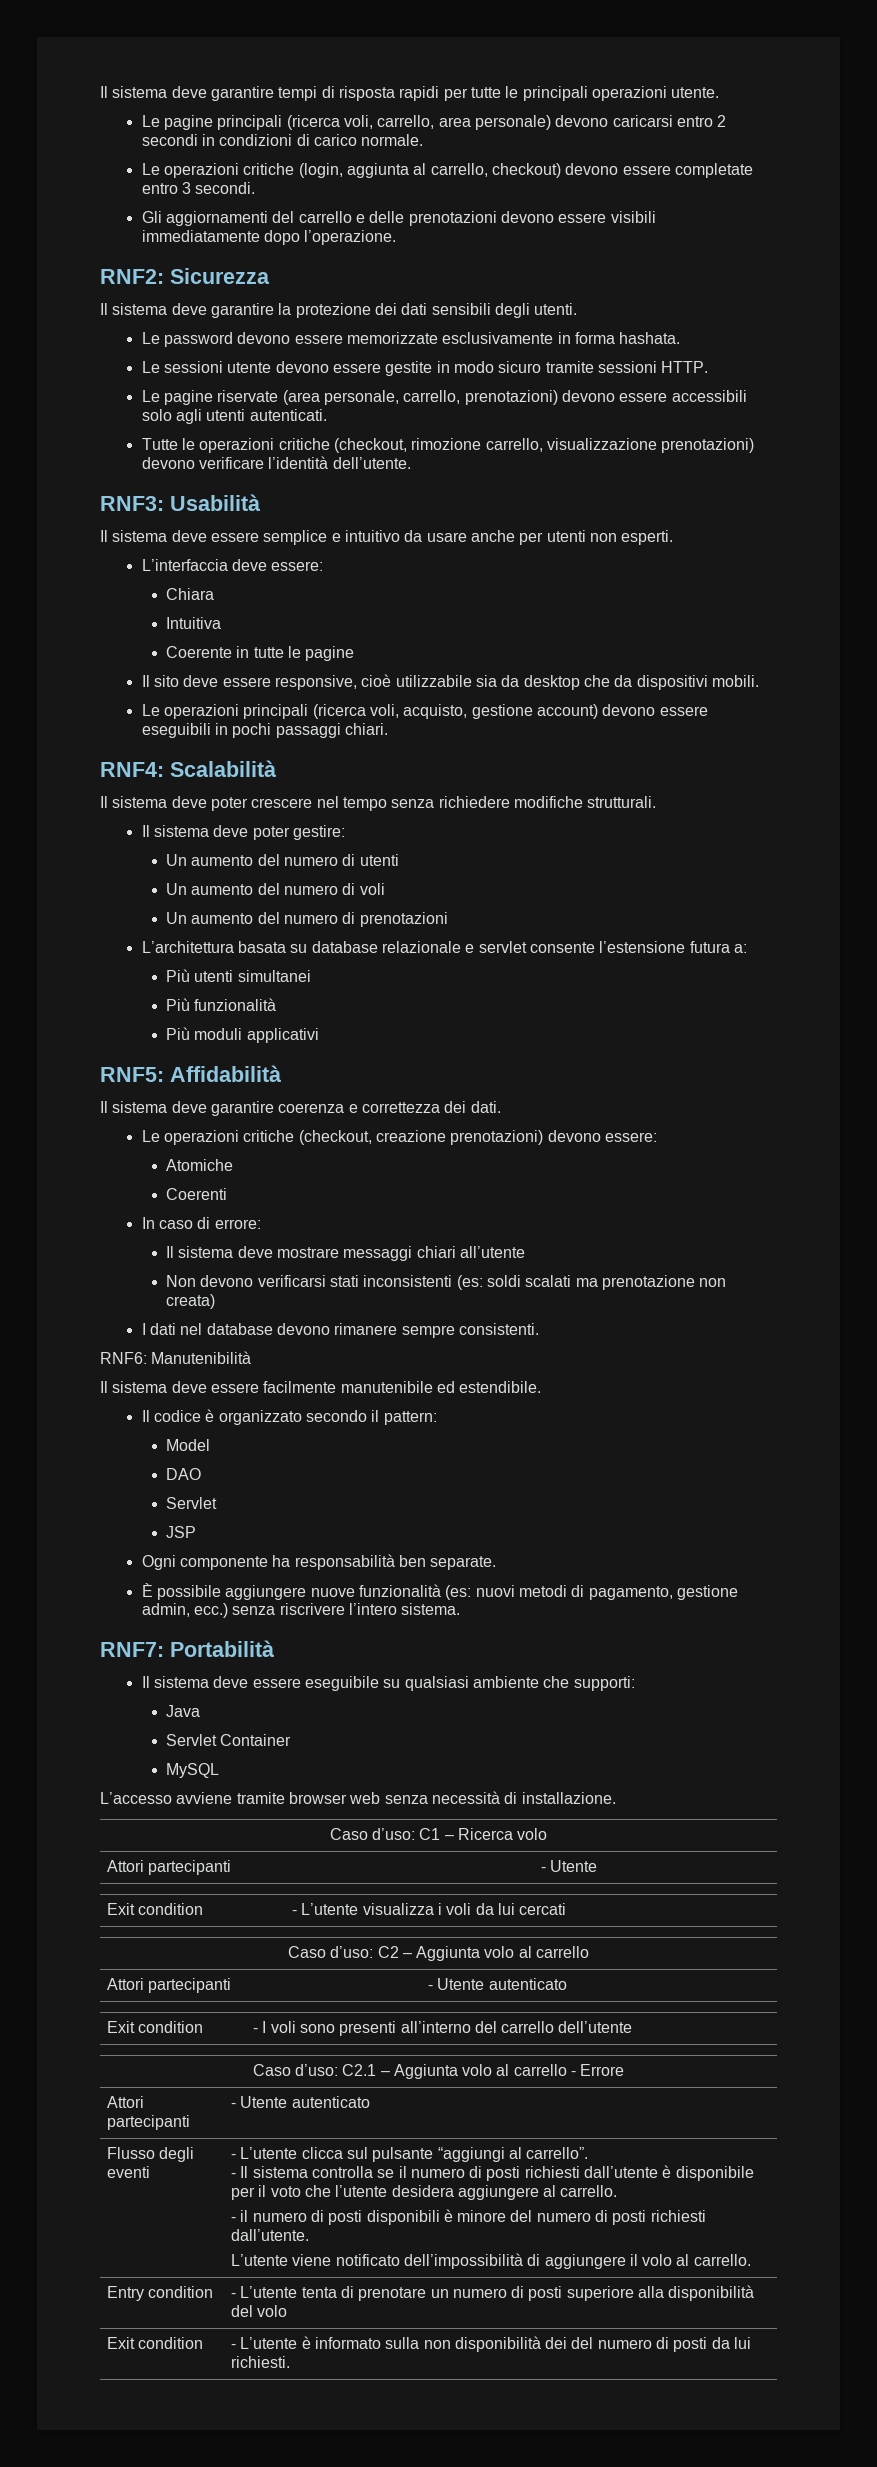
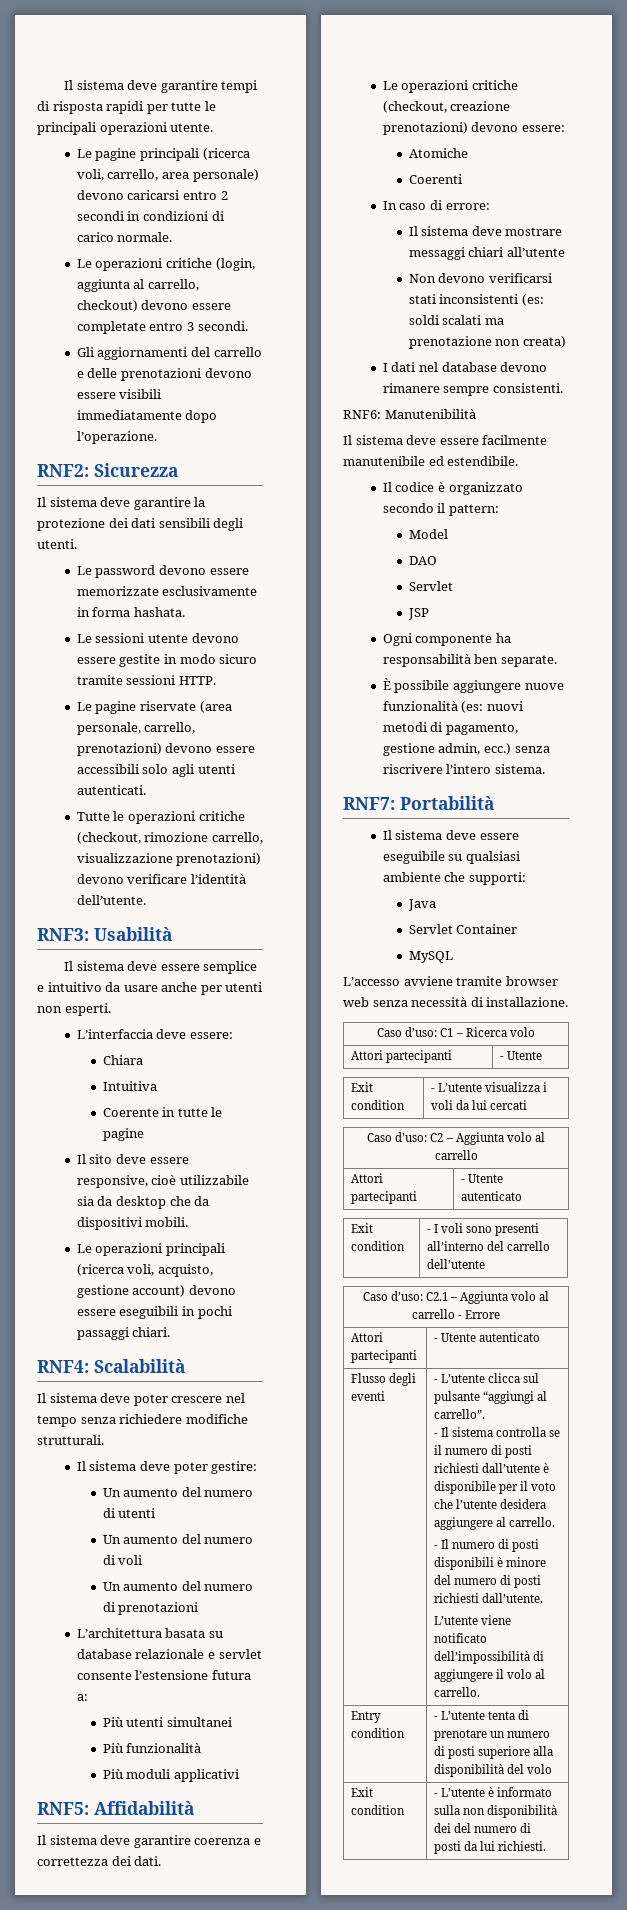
[240,2210,249,2222] il -> [441,1539,450,1549] Il

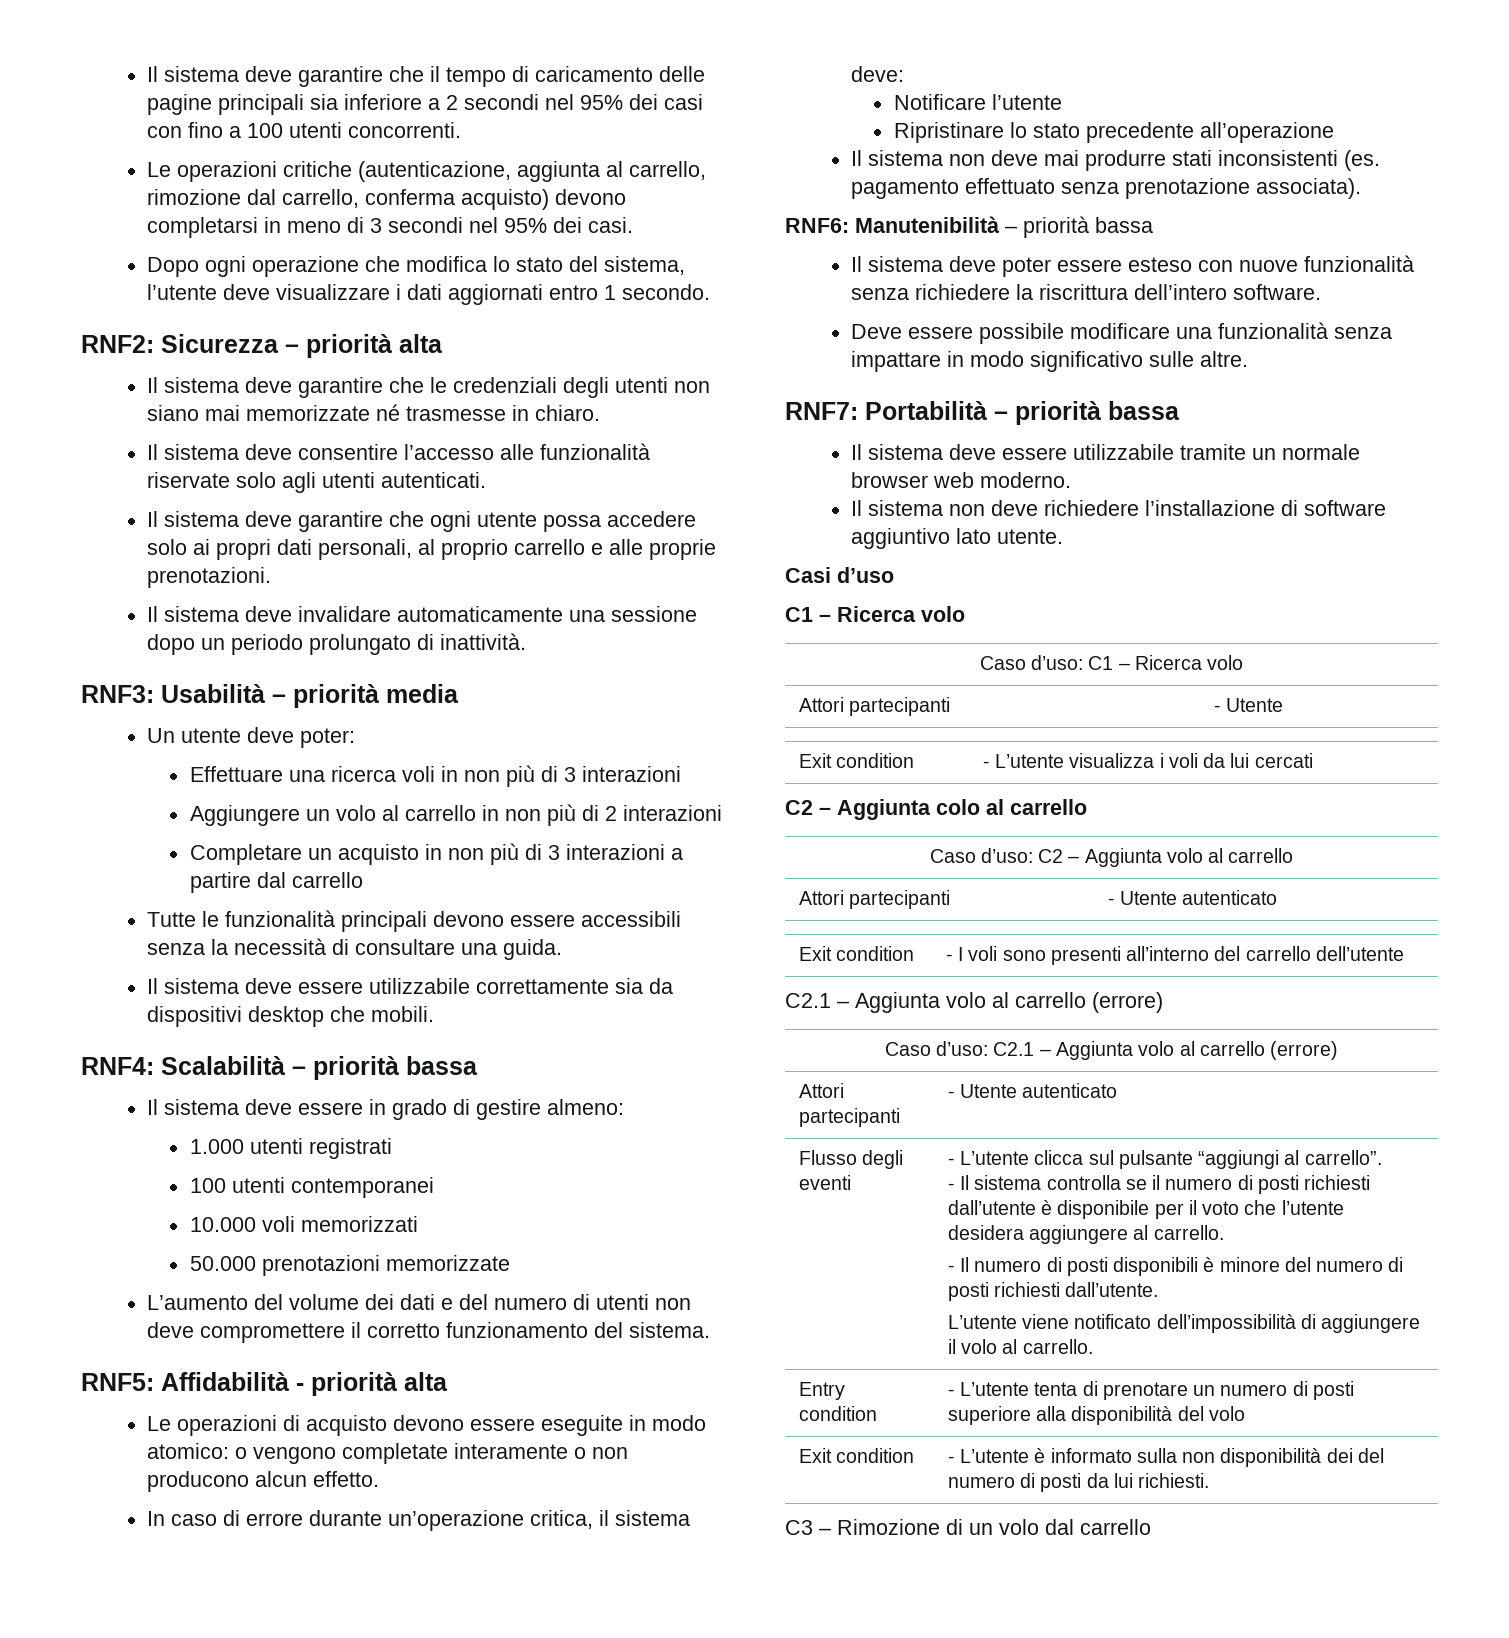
[63,80,258,93] [37,101,216,114] [37,122,214,135] [76,148,250,161] [76,169,259,182] [76,190,228,200] [76,211,224,221] [76,232,173,242] [76,258,255,271] Il sistema deve garantire tempi di risposta rapidi per tutte le principali operazioni utente. // Le pagine principali (ricerca voli, carrello, area personale) devono caricarsi entro 2 secondi in condizioni di carico normale. // Le operazioni critiche (login, -> [147,66,706,87] [147,94,704,115] [147,122,462,138] [147,161,512,182] Il sistema deve garantire che il tempo di caricamento delle pagine principali sia inferiore a 2 secondi nel 95% dei casi con fino a 100 utenti concorrenti. // Le operazioni critiche (autenticazione,
[76,300,231,312] [76,321,248,334] [76,347,262,360] [76,368,252,381] [76,389,162,399] [76,410,218,423] [76,431,157,444] checkout) devono essere completate entro 3 secondi. // Gli aggiornamenti del carrello e delle prenotazioni devono essere visibili immediatamente dopo l’operazione. -> [147,189,627,210] [147,217,634,238] [147,256,686,277] [147,284,711,305] rimozione dal carrello, conferma acquisto) devono completarsi in meno di 3 secondi nel 95% dei casi. // Dopo ogni operazione che modifica lo stato del sistema, l’utente deve visualizzare i dati aggiornati entro 1 secondo.
[37,497,206,510] [37,518,244,531] [37,539,77,549] [76,565,249,578] [76,586,258,596] [76,607,185,617] [76,633,239,643] [76,654,258,667] [76,675,216,685] [76,701,232,714] [76,722,196,735] [76,743,255,756] [76,764,235,777] [76,785,146,795] [76,811,245,824] [76,832,263,844] [76,853,262,866] [76,874,246,884] [76,895,146,905] [37,927,172,941] [63,961,258,974] [37,982,263,995] [37,1003,111,1016] [76,1029,233,1039] [102,1055,143,1065] [102,1081,157,1091] [102,1107,223,1117] [102,1128,144,1141] [76,1154,189,1164] [76,1175,249,1188] [76,1196,210,1209] [76,1217,189,1230] [76,1243,225,1256] [76,1264,213,1277] [76,1285,236,1298] [76,1306,232,1319] [76,1327,171,1340] [37,1359,185,1373] [37,1393,245,1406] [37,1414,248,1427] [37,1435,104,1445] [76,1461,258,1474] [102,1487,254,1497] [102,1508,156,1518] [102,1534,254,1544] [102,1555,143,1565] [102,1581,254,1591] [102,1602,199,1615] [76,1628,223,1638] [76,1649,262,1659] [76,1670,251,1680] [76,1694,88,1701] [102,1717,232,1727] [102,1743,202,1753] [102,1769,239,1782] [37,1801,194,1815] [37,1835,261,1848] [37,1856,162,1866] [382,80,518,93] [382,101,511,113] [382,122,565,135] [408,148,468,158] [408,174,462,184] [382,200,490,210] [408,226,563,236] [408,247,565,260] [408,273,552,283] [408,294,544,306] [408,315,504,325] [408,336,566,349] [382,362,548,372] [382,383,563,396] [343,409,476,419] [343,435,548,445] [343,456,519,466] [382,482,523,495] [382,503,499,516] [408,529,448,539] [408,556,437,565] [408,581,453,591] [407,608,429,620] [382,633,511,646] [382,654,557,667] [382,678,564,693] [382,701,523,713] [382,722,518,735] [382,743,550,756] [382,764,545,774] [343,796,494,810] [382,830,519,840] [382,851,520,864] [382,872,526,885] [407,899,436,911] [408,924,518,934] [408,951,453,963] [343,976,558,986] [343,997,569,1007] // Il sistema deve garantire la protezione dei dati sensibili degli utenti. // Le password devono essere memorizzate esclusivamente in forma hashata. // Le sessioni utente devono essere gestite in modo sicuro tramite sessioni HTTP. // Le pagine riservate (area personale, carrello, prenotazioni) devono essere accessibili solo agli utenti autenticati. // Tutte le operazioni critiche (checkout, rimozione carrello, visualizzazione prenotazioni) devono verificare l’identità dell’utente. // RNF3: Usabilità // Il sistema deve essere semplice e intuitivo da usare anche per utenti non esperti. // L’interfaccia deve essere: // Chiara // Intuitiva // Coerente in tutte le pagine // Il sito deve essere responsive, cioè utilizzabile sia da desktop che da dispositivi mobili. // Le operazioni principali (ricerca voli, acquisto, gestione account) devono essere eseguibili in pochi passaggi chiari. // RNF4: Scalabilità // Il sistema deve poter crescere nel tempo senza richiedere modifiche strutturali. // Il sistema deve poter gestire: // Un aumento del numero di utenti // Un aumento del numero di voli // Un aumento del numero di prenotazioni // L’architettura basata su database relazionale e servlet consente l’estensione futura a: // Più utenti simultanei // Più funzionalità // Più moduli applicativi // RNF5: Affidabilità // Il sistema deve garantire coerenza e correttezza dei dati. // Le operazioni critiche (checkout, creazione prenotazioni) devono essere: // Atomiche // Coerenti // In caso di errore: // Il sistema deve mostrare messaggi chiari all’utente // Non devono verificarsi stati inconsistenti (es: soldi scalati ma prenotazione non creata) // I dati nel database devono rimanere sempre consistenti. // RNF6: Manutenibilità // Il sistema deve essere facilmente manutenibile ed estendibile. // Il codice è organizzato secondo il pattern: // Model // DAO // Servlet // JSP // Ogni componente ha responsabilità ben separate. // È possibile aggiungere nuove funzionalità (es: nuovi metodi di pagamento, gestione admin, ecc.) senza riscrivere l’intero sistema. // RNF7: Portabilità // Il sistema deve essere eseguibile su qualsiasi ambiente che supporti: // Java // Servlet Container // MySQL // L’accesso avviene tramite browser web senza necessità di installazione. -> [285,334,443,358] [147,377,711,398] [147,404,601,421] [147,443,651,460] [147,472,487,493] [147,511,697,532] [147,539,717,560] [147,567,272,588] [147,606,698,622] [147,633,527,655] [81,684,459,708] [147,727,356,748] [189,765,681,787] [189,804,722,826] [189,843,683,865] [189,872,363,893] [147,910,682,932] [147,938,563,960] [147,978,674,994] [147,1006,435,1027] [81,1056,478,1080] [147,1099,625,1120] [189,1138,392,1159] [189,1177,434,1198] [189,1216,418,1232] [189,1255,510,1276] [147,1294,692,1310] [147,1322,711,1343] [81,1372,448,1396] [147,1415,707,1436] [147,1443,629,1464] [147,1471,380,1492] [147,1510,691,1531] [851,66,905,82] [893,94,1062,110] [893,122,1334,143] [851,150,1381,171] [851,178,1362,199] [785,216,1153,238] [851,255,1415,277] [851,284,1322,300] [851,322,1393,344] [851,351,1249,372] [785,401,1180,425] [851,444,1361,460] [851,472,1072,488] [851,500,1387,516] [851,528,1064,549] [785,567,894,583] [785,606,965,622] – priorità alta // Il sistema deve garantire che le credenziali degli utenti non siano mai memorizzate né trasmesse in chiaro. // Il sistema deve consentire l’accesso alle funzionalità riservate solo agli utenti autenticati. // Il sistema deve garantire che ogni utente possa accedere solo ai propri dati personali, al proprio carrello e alle proprie prenotazioni. // Il sistema deve invalidare automaticamente una sessione dopo un periodo prolungato di inattività. // RNF3: Usabilità – priorità media // Un utente deve poter: // Effettuare una ricerca voli in non più di 3 interazioni // Aggiungere un volo al carrello in non più di 2 interazioni // Completare un acquisto in non più di 3 interazioni a partire dal carrello // Tutte le funzionalità principali devono essere accessibili senza la necessità di consultare una guida. // Il sistema deve essere utilizzabile correttamente sia da dispositivi desktop che mobili. // RNF4: Scalabilità – priorità bassa // Il sistema deve essere in grado di gestire almeno: // 1.000 utenti registrati // 100 utenti contemporanei // 10.000 voli memorizzati // 50.000 prenotazioni memorizzate // L’aumento del volume dei dati e del numero di utenti non deve compromettere il corretto funzionamento del sistema. // RNF5: Affidabilità - priorità alta // Le operazioni di acquisto devono essere eseguite in modo atomico: o vengono completate interamente o non producono alcun effetto. // In caso di errore durante un’operazione critica, il sistema deve: // Notificare l’utente // Ripristinare lo stato precedente all’operazione // Il sistema non deve mai produrre stati inconsistenti (es. pagamento effettuato senza prenotazione associata). // RNF6: Manutenibilità – priorità bassa // Il sistema deve poter essere esteso con nuove funzionalità senza richiedere la riscrittura dell’intero software. // Deve essere possibile modificare una funzionalità senza impattare in modo significativo sulle altre. // RNF7: Portabilità – priorità bassa // Il sistema deve essere utilizzabile tramite un normale browser web moderno. // Il sistema non deve richiedere l’installazione di software aggiuntivo lato utente. // Casi d’uso // C1 – Ricerca volo
(528, 1105) none -> [785,799,1087,820] // C2 – Aggiunta colo al carrello
(485, 1264) none -> [785,992,1163,1013] // C2.1 – Aggiunta volo al carrello (errore)
[458,1310,501,1319] - Errore -> [1270,1041,1339,1060] (errore)
(547, 1846) none -> [785,1519,1151,1535] // C3 – Rimozione di un volo dal carrello

